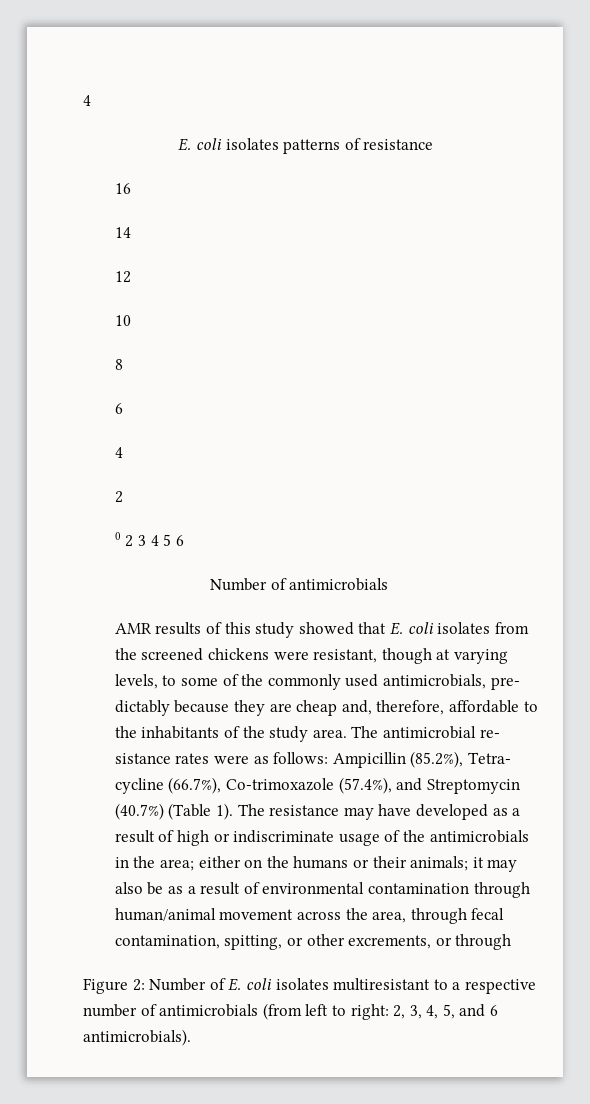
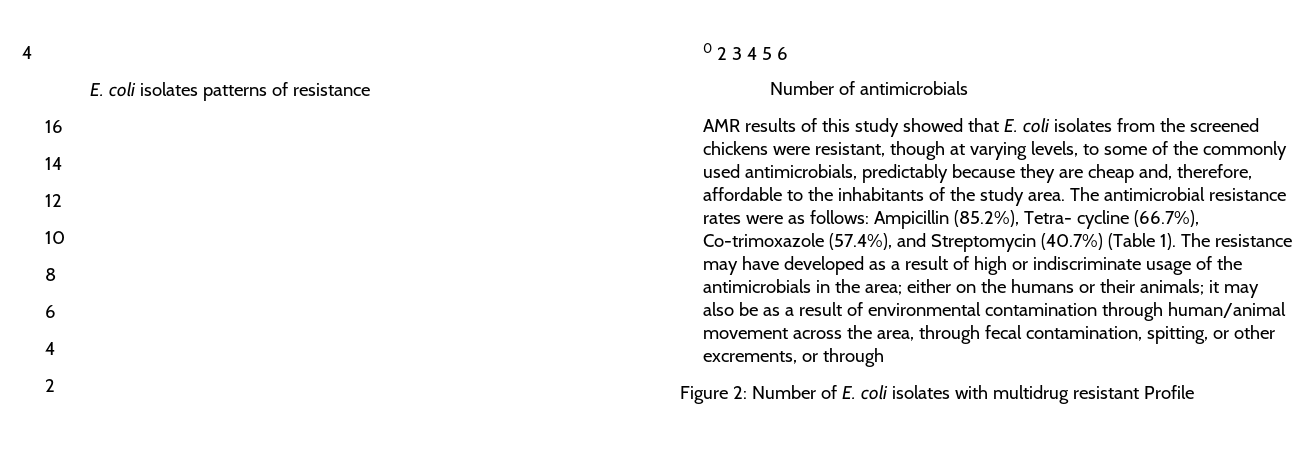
[490,677,520,690] [114,700,170,716] pre- dictably -> [861,164,948,183] predictably
[479,729,500,738] [114,753,171,764] re- sistance -> [1208,188,1286,201] resistance
[333,978,536,994] [83,1003,499,1020] [83,1029,191,1046] multiresistant to a respective number of antimicrobials (from left to right: 2, 3, 4, 5, and 6 antimicrobials). -> [954,385,1194,404] with multidrug resistant Profile

